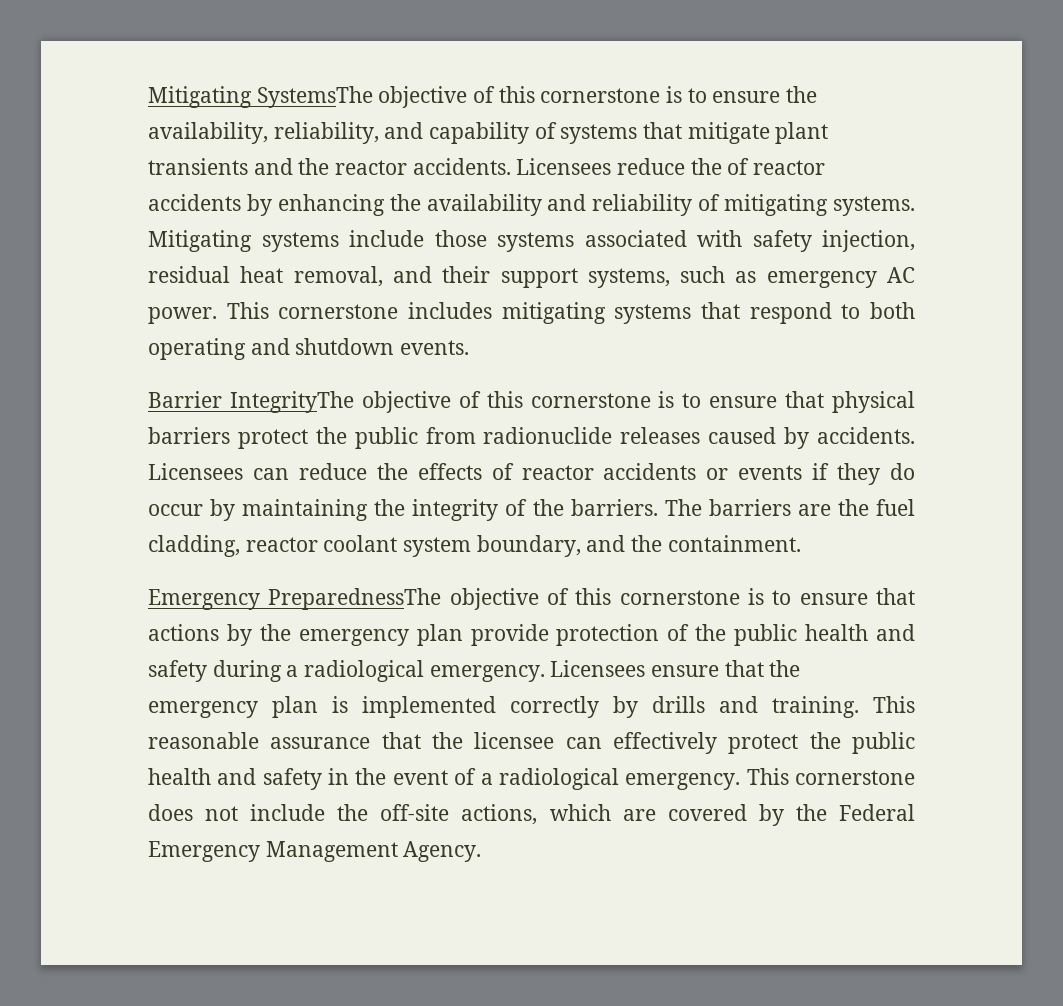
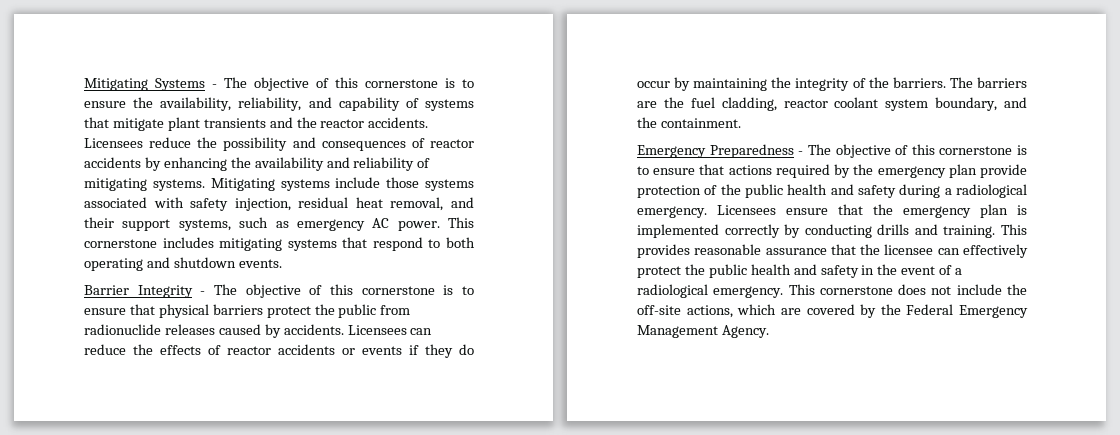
[148,86,373,108] Mitigating SystemsThe -> [84,77,247,91] Mitigating Systems - The
(722, 166) none -> [223,137,406,151] possibility and consequences
[229,391,354,413] IntegrityThe -> [137,284,237,298] Integrity - The
[268,588,442,610] PreparednessThe -> [709,144,831,158] Preparedness - The
(219, 632) none -> [775,164,830,178] required
(638, 707) none -> [804,224,872,238] conducting
(915, 704) none -> [637,244,690,258] provides

